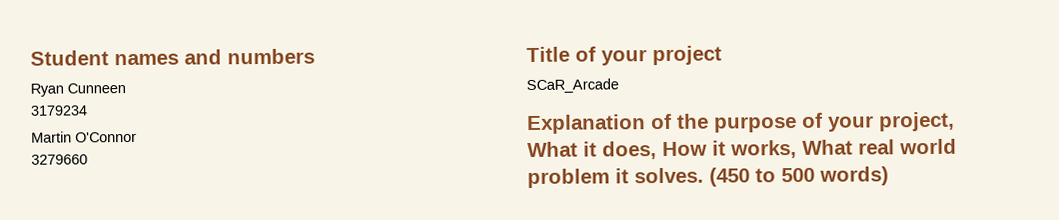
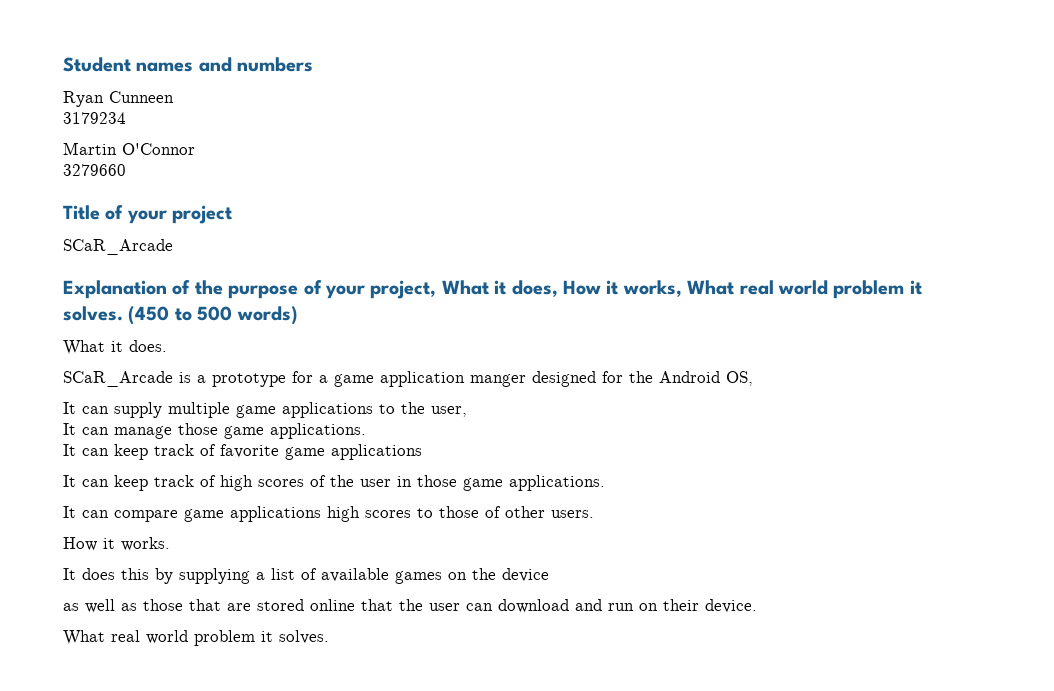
(889, 176) none -> [63,340,167,355] [63,371,753,387] [63,402,467,418] [63,423,366,439] [63,444,422,460] [63,475,605,491] [63,506,594,522] [63,537,170,551] [63,568,549,584] [63,599,757,613] [63,630,329,646] // What it does. // SCaR_Arcade is a prototype for a game application manger designed for the Android OS, // It can supply multiple game applications to the user, // It can manage those game applications. // It can keep track of favorite game applications // It can keep track of high scores of the user in those game applications. // It can compare game applications high scores to those of other users. // How it works. // It does this by supplying a list of available games on the device // as well as those that are stored online that the user can download and run on their device. // What real world problem it solves.

